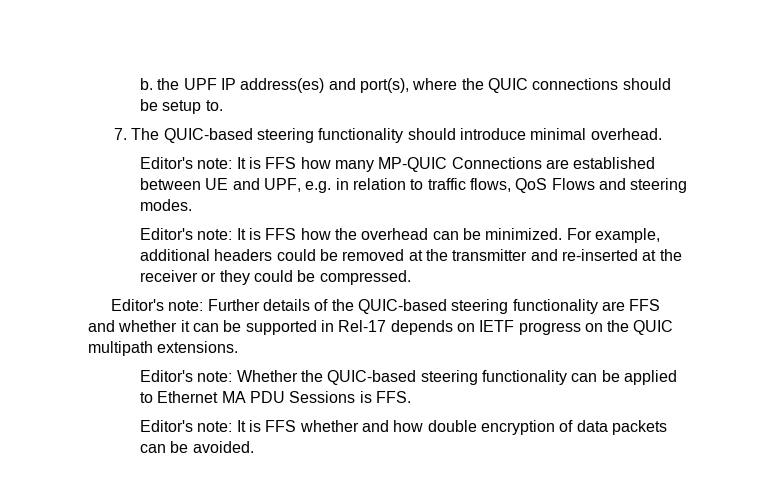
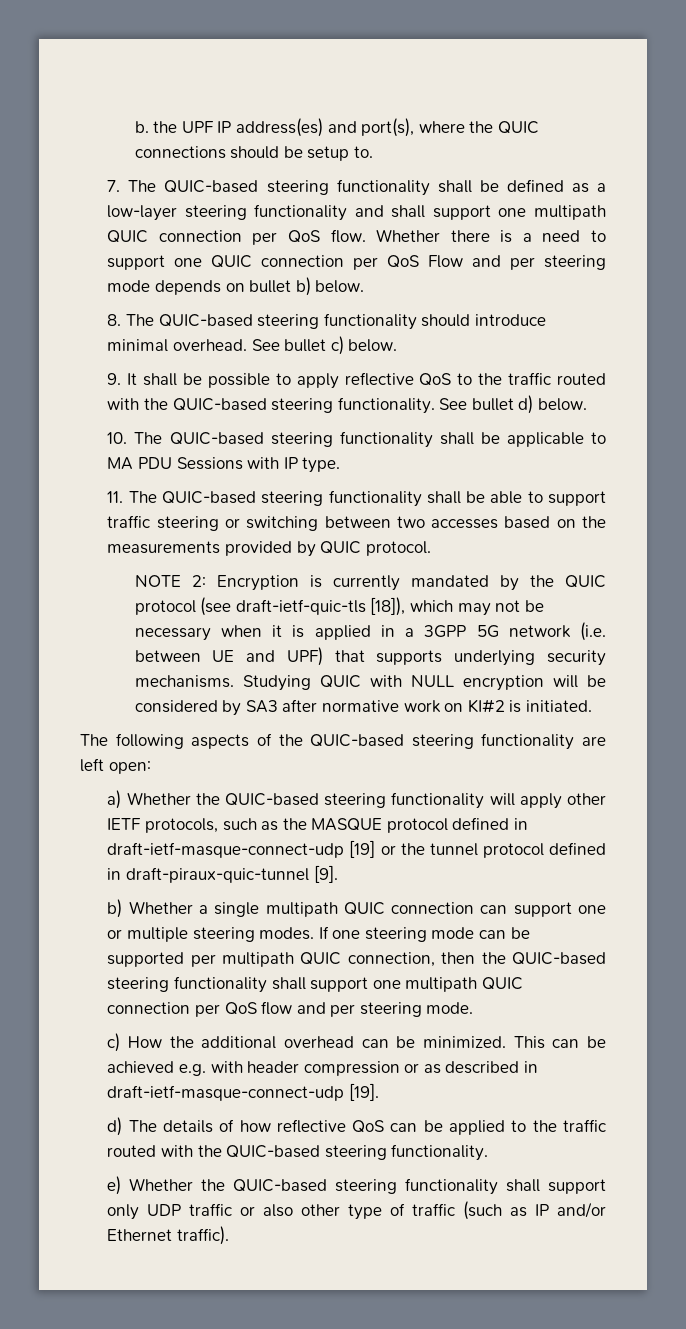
[407,128,662,140] [139,157,656,172] [139,178,688,193] [139,199,192,211] [139,228,660,243] [139,249,682,261] [139,270,411,285] [111,299,310,311] should introduce minimal overhead. // Editor's note: It is FFS how many MP-QUIC Connections are established between UE and UPF, e.g. in relation to traffic flows, QoS Flows and steering modes. // Editor's note: It is FFS how the overhead can be minimized. For example, additional headers could be removed at the transmitter and re-inserted at the receiver or they could be compressed. // Editor's note: Further details -> [437,179,606,193] [107,204,607,221] [107,229,606,245] [107,255,607,270] [107,277,365,296] [107,313,546,330] [107,336,398,355] [107,372,607,389] [107,395,588,414] [107,431,606,448] [107,457,341,473] [107,490,606,507] [107,515,606,531] [107,541,431,557] [134,575,606,591] [134,597,544,616] [134,622,606,641] [134,647,606,666] [134,675,606,691] [134,699,592,716] [80,733,250,749] shall be defined as a low-layer steering functionality and shall support one multipath QUIC connection per QoS flow. Whether there is a need to support one QUIC connection per QoS Flow and per steering mode depends on bullet b) below. // 8. The QUIC-based steering functionality should introduce minimal overhead. See bullet c) below. // 9. It shall be possible to apply reflective QoS to the traffic routed with the QUIC-based steering functionality. See bullet d) below. // 10. The QUIC-based steering functionality shall be applicable to MA PDU Sessions with IP type. // 11. The QUIC-based steering functionality shall be able to support traffic steering or switching between two accesses based on the measurements provided by QUIC protocol. // NOTE 2: Encryption is currently mandated by the QUIC protocol (see draft-ietf-quic-tls [18]), which may not be necessary when it is applied in a 3GPP 5G network (i.e. between UE and UPF) that supports underlying security mechanisms. Studying QUIC with NULL encryption will be considered by SA3 after normative work on KI#2 is initiated. // The following aspects
[629,299,661,311] [88,320,674,335] [88,341,239,356] [139,370,677,385] [139,391,411,403] [139,420,667,435] [139,441,254,453] FFS and whether it can be supported in Rel-17 depends on IETF progress on the QUIC multipath extensions. // Editor's note: Whether the QUIC-based steering functionality can be applied to Ethernet MA PDU Sessions is FFS. // Editor's note: It is FFS whether and how double encryption of data packets can be avoided. -> [80,758,151,774] [107,790,606,809] [107,817,529,833] [107,840,606,858] [107,865,338,883] [107,899,606,918] [107,926,530,942] [107,952,606,967] [107,976,523,993] [107,1001,474,1017] [107,1033,607,1052] [107,1061,539,1076] [107,1083,379,1101] [107,1117,606,1136] [107,1144,489,1161] [107,1176,606,1195] [107,1201,606,1220] [107,1226,229,1245] left open: // a) Whether the QUIC-based steering functionality will apply other IETF protocols, such as the MASQUE protocol defined in draft-ietf-masque-connect-udp [19] or the tunnel protocol defined in draft-piraux-quic-tunnel [9]. // b) Whether a single multipath QUIC connection can support one or multiple steering modes. If one steering mode can be supported per multipath QUIC connection, then the QUIC-based steering functionality shall support one multipath QUIC connection per QoS flow and per steering mode. // c) How the additional overhead can be minimized. This can be achieved e.g. with header compression or as described in draft-ietf-masque-connect-udp [19]. // d) The details of how reflective QoS can be applied to the traffic routed with the QUIC-based steering functionality. // e) Whether the QUIC-based steering functionality shall support only UDP traffic or also other type of traffic (such as IP and/or Ethernet traffic).

